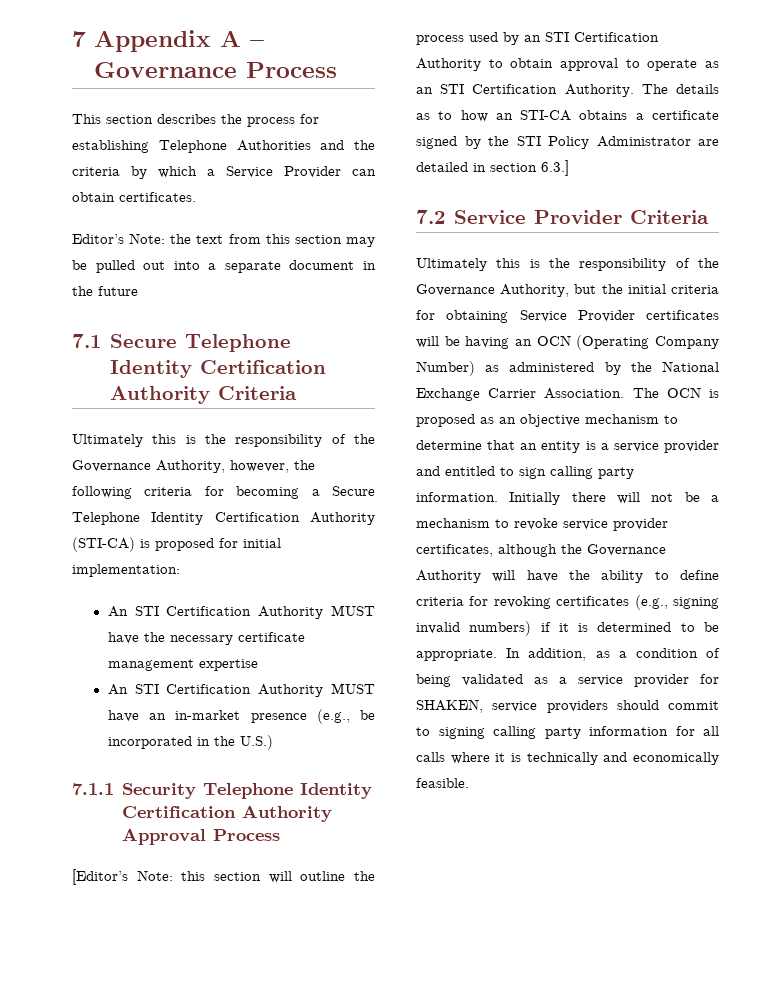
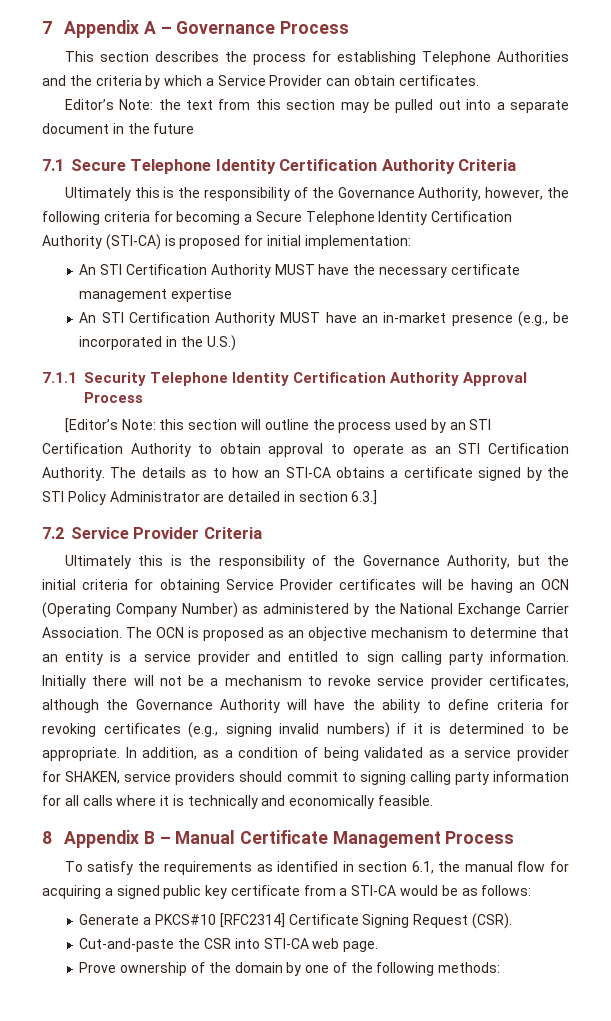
(469, 783) none -> [42,830,515,848] [64,861,569,875] [42,885,532,899] [79,913,512,929] [79,938,379,952] [79,962,501,976] // 8 Appendix B – Manual Certificate Management Process // To satisfy the requirements as identified in section 6.1, the manual flow for acquiring a signed public key certificate from a STI-CA would be as follows: // Generate a PKCS#10 [RFC2314] Certificate Signing Request (CSR). // Cut-and-paste the CSR into STI-CA web page. // Prove ownership of the domain by one of the following methods:

